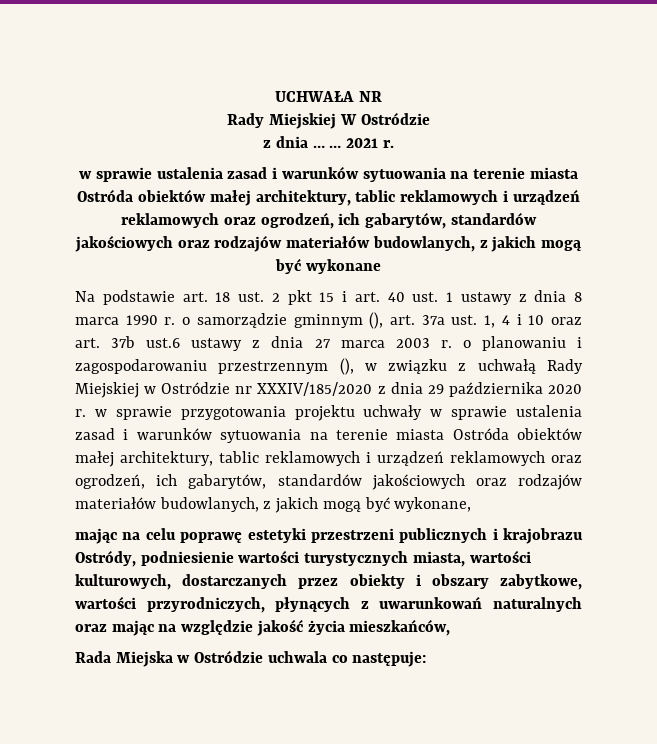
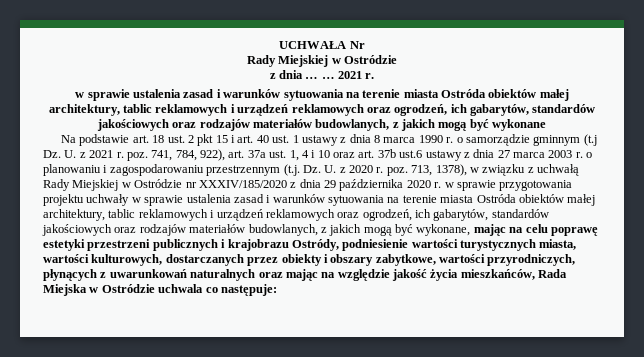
[358,91,382,102] [227,113,357,129] NR // Rady Miejskiej W -> [349,41,365,49] [246,55,341,67] Nr // Rady Miejskiej w
[369,312,384,329] (), -> [583,134,597,146] [43,149,225,161] (t.j Dz. U. z 2021 r. poz. 741, 784, 922),
[339,358,354,375] (), -> [283,164,467,176] (t.j. Dz. U. z 2020 r. poz. 713, 1378),
(472, 504) // -> (471, 230) none
(451, 627) // -> (535, 274) none

